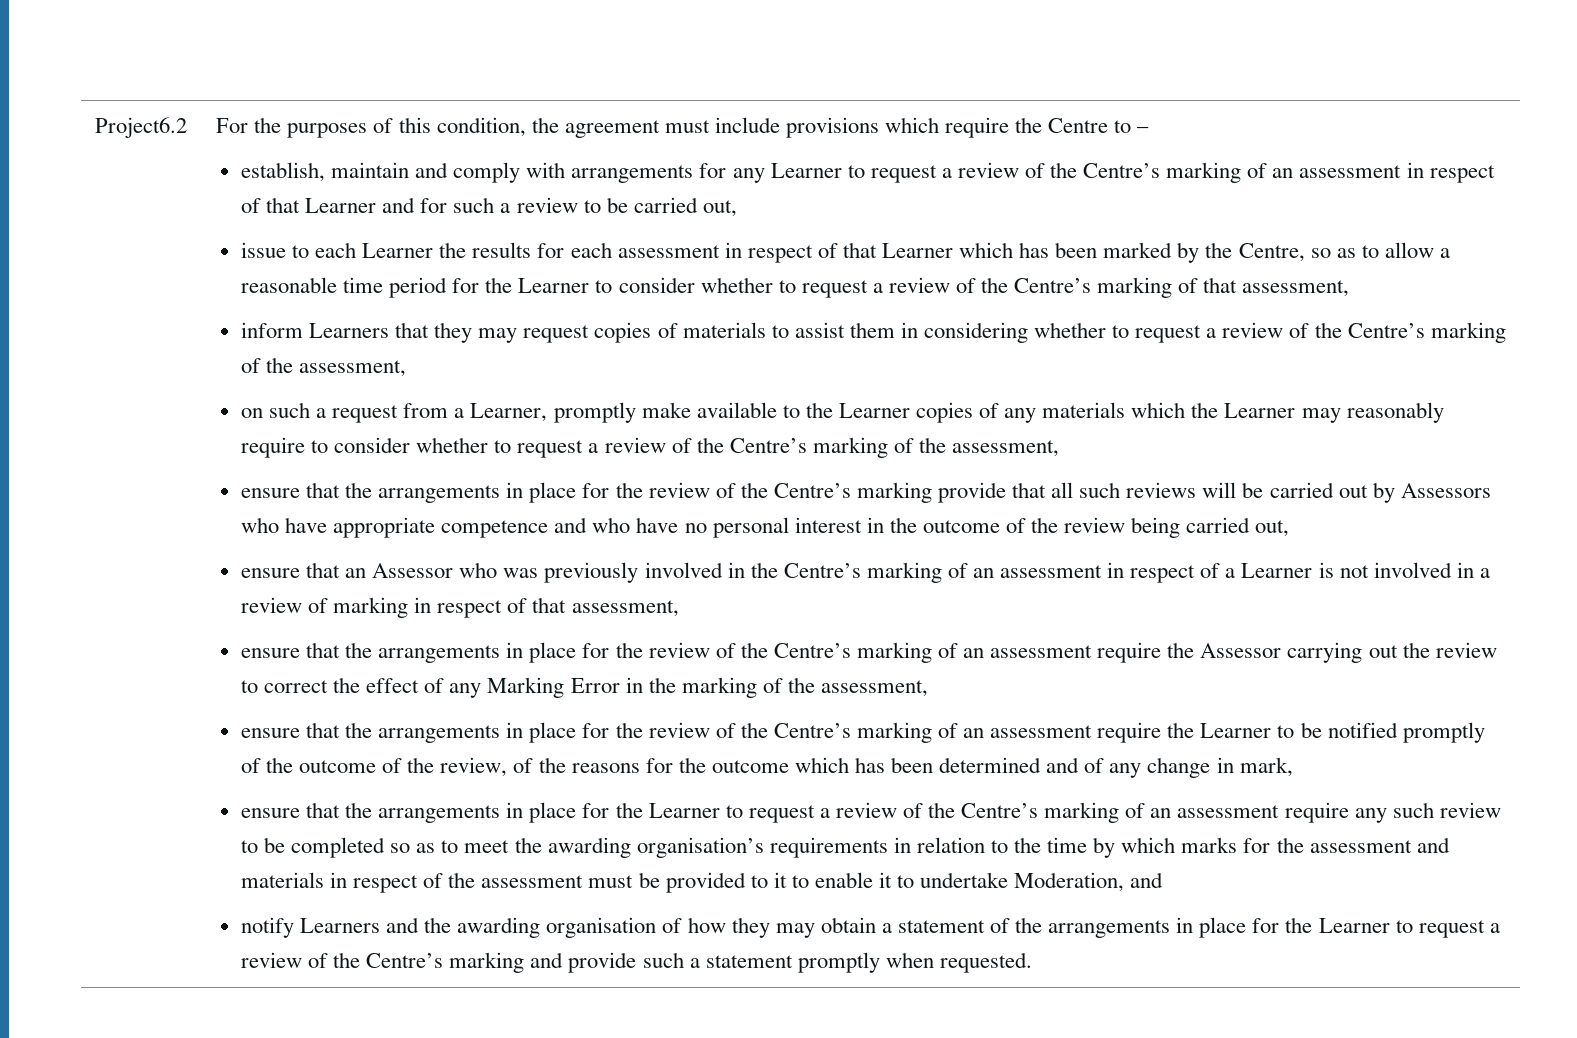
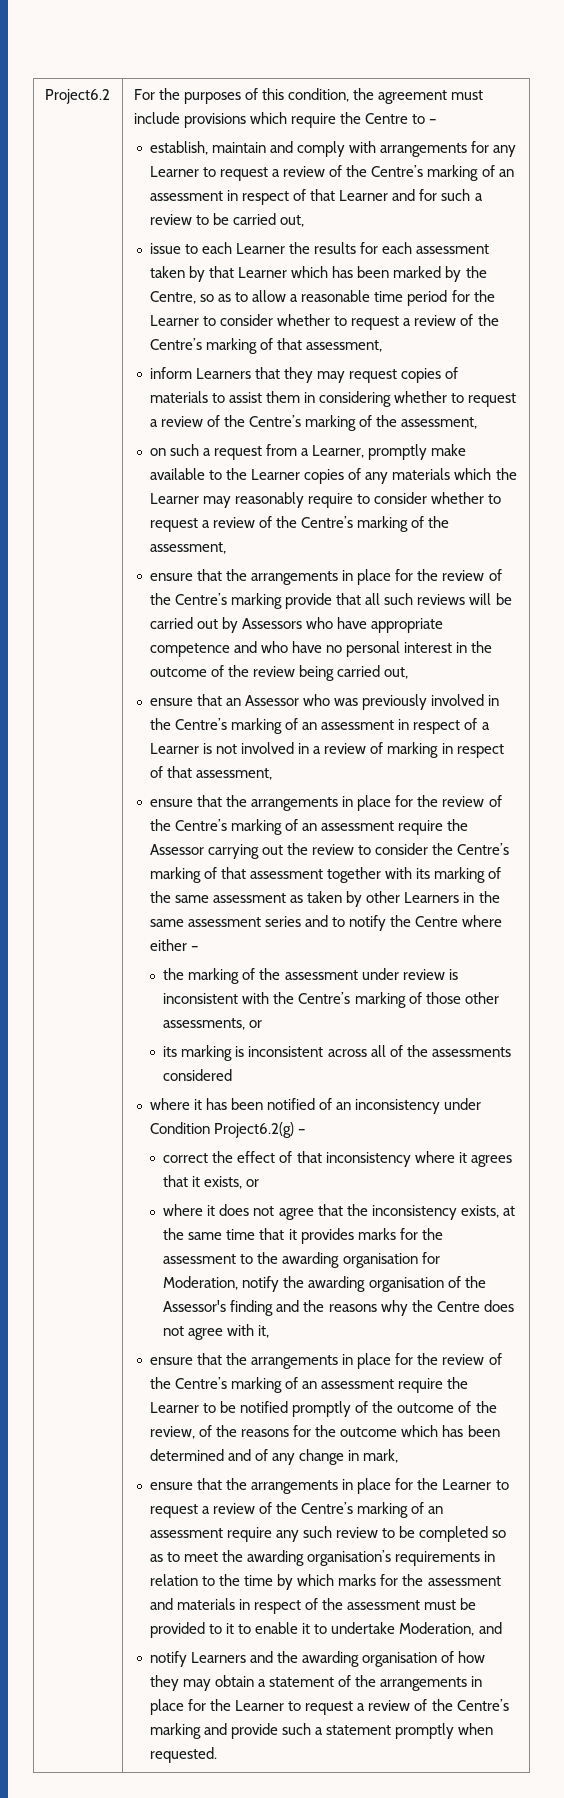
[724,242,838,263] in respect of -> [150,266,206,282] taken by
[264,677,928,698] correct the effect of any Marking Error in the marking of the assessment, -> [375,843,510,855] [150,867,502,883] [150,891,500,907] [150,915,503,931] [150,939,200,951] [163,968,458,984] [163,992,499,1008] [163,1018,263,1030] [163,1045,511,1061] [163,1069,233,1081] [150,1098,482,1114] [150,1122,307,1138] [163,1151,512,1167] [163,1175,260,1189] [163,1204,515,1220] [163,1228,443,1244] [163,1252,440,1268] [163,1276,486,1292] [163,1300,514,1316] [163,1324,270,1340] consider the Centre’s marking of that assessment together with its marking of the same assessment as taken by other Learners in the same assessment series and to notify the Centre where either – // the marking of the assessment under review is inconsistent with the Centre’s marking of those other assessments, or // its marking is inconsistent across all of the assessments considered // where it has been notified of an inconsistency under Condition Project6.2(g) – // correct the effect of that inconsistency where it agrees that it exists, or // where it does not agree that the inconsistency exists, at the same time that it provides marks for the assessment to the awarding organisation for Moderation, notify the awarding organisation of the Assessor's finding and the reasons why the Centre does not agree with it,

